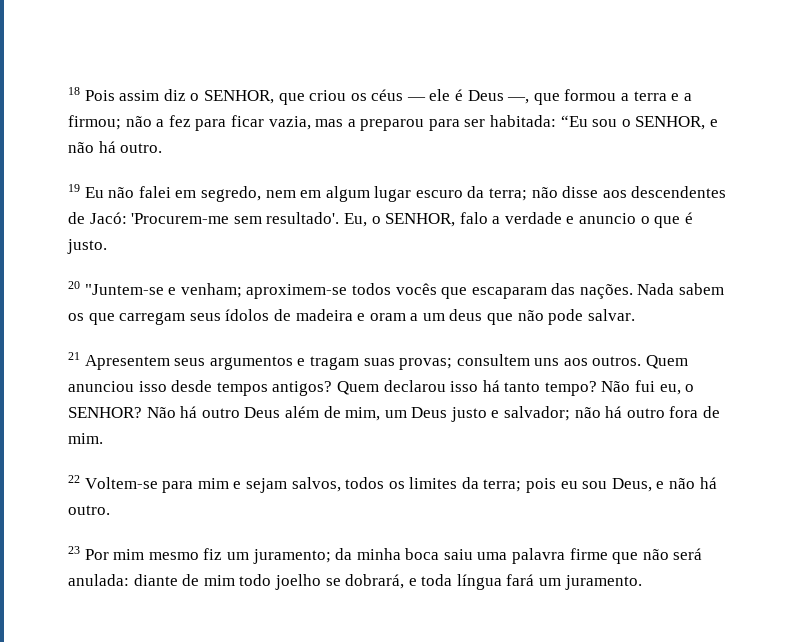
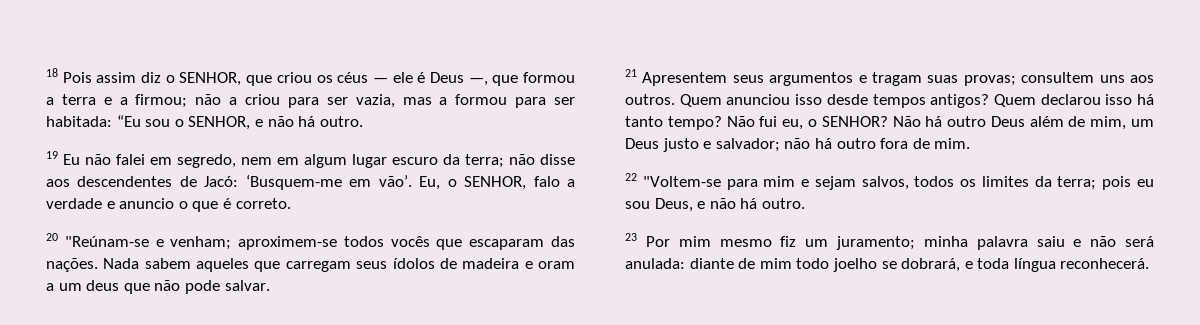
[168,115,264,131] fez para ficar -> [245,94,348,108] criou para ser
[360,119,425,131] preparou -> [455,94,508,105] formou
[131,212,340,224] 'Procurem-me sem resultado'. -> [245,174,412,190] ‘Busquem-me em vão’.
[67,239,107,254] justo. -> [235,198,291,209] correto.
[84,284,164,295] "Juntem-se -> [64,236,149,247] "Reúnam-se
[68,313,84,321] os -> [196,258,250,272] aqueles
[84,477,158,489] Voltem-se -> [642,176,721,187] "Voltem-se
[335,548,639,564] da minha boca saiu uma palavra firme que -> [923,236,1082,250] minha palavra saiu e
[506,574,642,590] fará um juramento. -> [1060,258,1150,269] reconhecerá.

